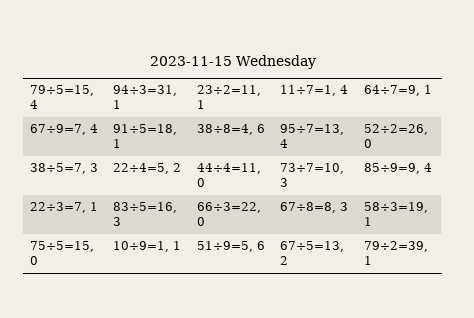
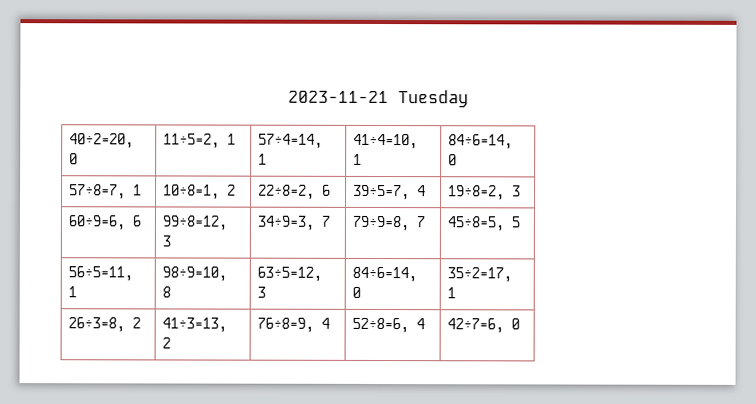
[149,55,316,69] [29,85,94,96] [29,100,38,109] [112,85,177,96] [112,100,121,109] [196,85,261,96] [196,100,205,109] [279,85,348,96] [363,85,432,96] [29,124,98,135] [112,124,177,135] [112,139,121,148] [196,124,265,135] [279,124,344,135] [279,139,288,148] [363,124,428,135] [363,139,372,148] [29,163,98,174] [112,163,181,174] [196,163,261,174] [196,178,205,187] [279,163,344,174] [279,178,288,187] [363,163,432,174] [29,202,98,213] [112,202,177,213] [112,217,121,226] [196,202,261,213] [196,217,205,226] [279,202,348,213] [363,202,428,213] [363,217,372,226] [29,241,94,252] [29,256,38,265] [112,241,181,252] [196,241,265,252] [279,241,344,252] [279,256,288,265] [363,241,428,252] [363,256,372,265] 2023-11-15 Wednesday // 79÷5=15, 4 | 94÷3=31, 1 | 23÷2=11, 1 | 11÷7=1, 4 | 64÷7=9, 1 // 67÷9=7, 4 | 91÷5=18, 1 | 38÷8=4, 6 | 95÷7=13, 4 | 52÷2=26, 0 // 38÷5=7, 3 | 22÷4=5, 2 | 44÷4=11, 0 | 73÷7=10, 3 | 85÷9=9, 4 // 22÷3=7, 1 | 83÷5=16, 3 | 66÷3=22, 0 | 67÷8=8, 3 | 58÷3=19, 1 // 75÷5=15, 0 | 10÷9=1, 1 | 51÷9=5, 6 | 67÷5=13, 2 | 79÷2=39, 1 -> [288,90,469,108] [69,133,135,149] [69,153,79,165] [163,133,237,149] [258,133,324,149] [258,153,268,165] [353,133,419,150] [353,153,363,165] [448,134,514,150] [448,154,458,166] [69,184,143,200] [163,184,237,200] [258,184,332,200] [353,184,427,201] [448,185,522,201] [68,215,142,231] [162,215,228,231] [162,235,172,247] [257,215,331,231] [352,215,426,232] [447,216,521,232] [68,266,134,282] [68,286,78,298] [162,266,228,282] [162,286,172,298] [257,266,323,282] [257,286,267,298] [352,266,418,283] [352,286,362,298] [447,267,513,283] [447,287,457,299] [68,317,142,333] [162,317,228,333] [162,337,172,349] [257,317,331,333] [352,317,426,334] [447,318,521,334] 2023-11-21 Tuesday // 40÷2=20, 0 | 11÷5=2, 1 | 57÷4=14, 1 | 41÷4=10, 1 | 84÷6=14, 0 // 57÷8=7, 1 | 10÷8=1, 2 | 22÷8=2, 6 | 39÷5=7, 4 | 19÷8=2, 3 // 60÷9=6, 6 | 99÷8=12, 3 | 34÷9=3, 7 | 79÷9=8, 7 | 45÷8=5, 5 // 56÷5=11, 1 | 98÷9=10, 8 | 63÷5=12, 3 | 84÷6=14, 0 | 35÷2=17, 1 // 26÷3=8, 2 | 41÷3=13, 2 | 76÷8=9, 4 | 52÷8=6, 4 | 42÷7=6, 0

